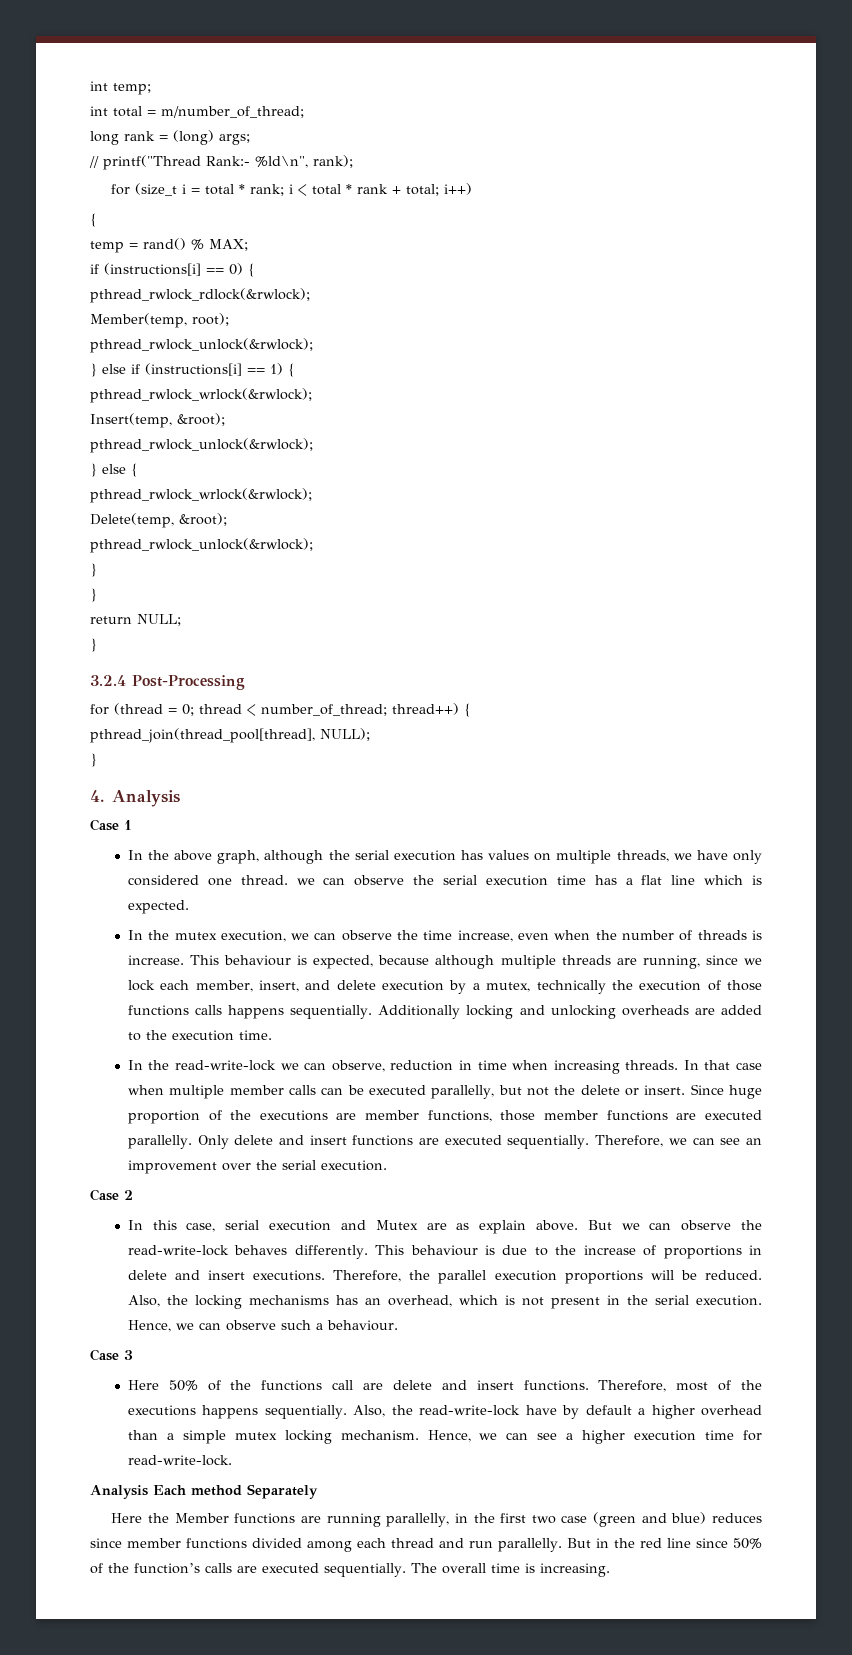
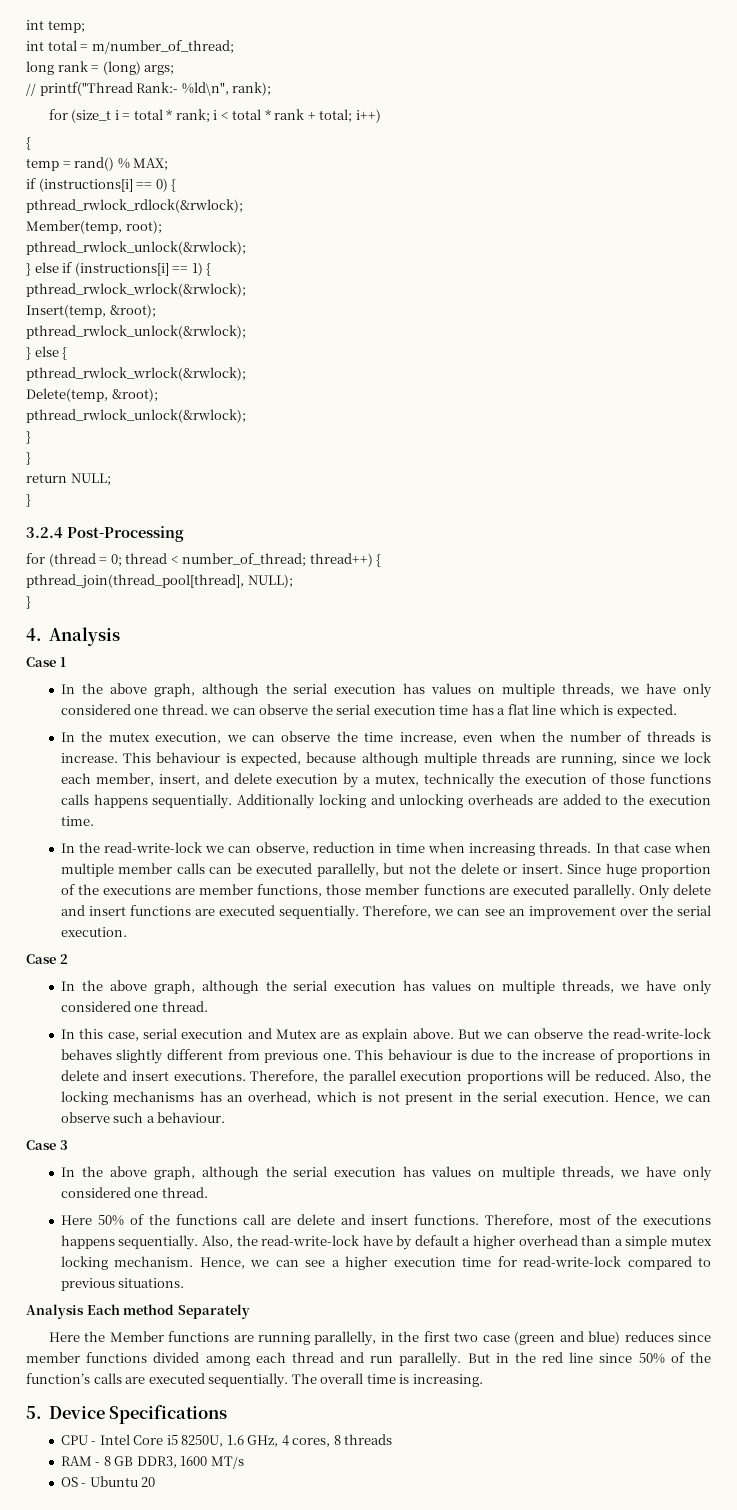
(133, 1195) none -> [60,980,712,995] [60,1001,208,1012] // In the above graph, although the serial execution has values on multiple threads, we have only considered one thread.
[294,1245,368,1259] differently. -> [116,1049,351,1064] slightly different from previous one.
(133, 1355) none -> [60,1166,712,1181] [60,1187,208,1198] // In the above graph, although the serial execution has values on multiple threads, we have only considered one thread.
[127,1455,232,1466] read-write-lock. -> [523,1256,711,1270] [60,1278,185,1291] read-write-lock compared to previous situations.
(610, 1570) none -> [26,1405,227,1424] [60,1434,393,1447] [60,1456,244,1469] [60,1476,156,1487] // 5. Device Specifications // CPU - Intel Core i5 8250U, 1.6 GHz, 4 cores, 8 threads // RAM - 8 GB DDR3, 1600 MT/s // OS - Ubuntu 20

